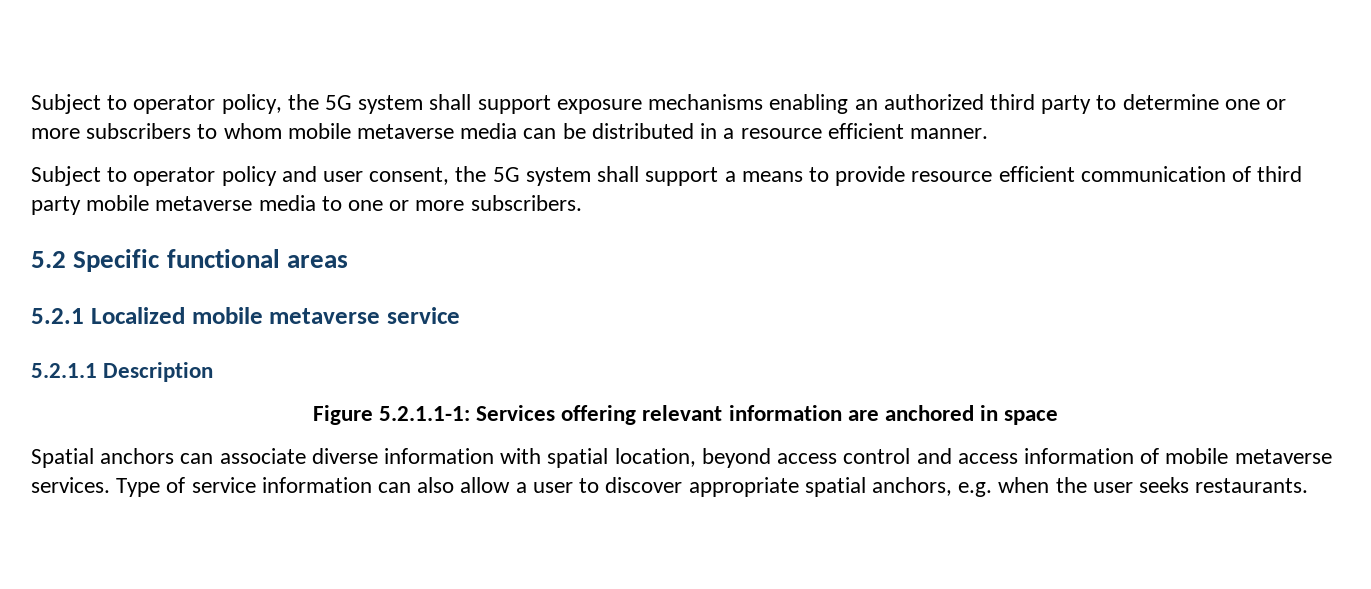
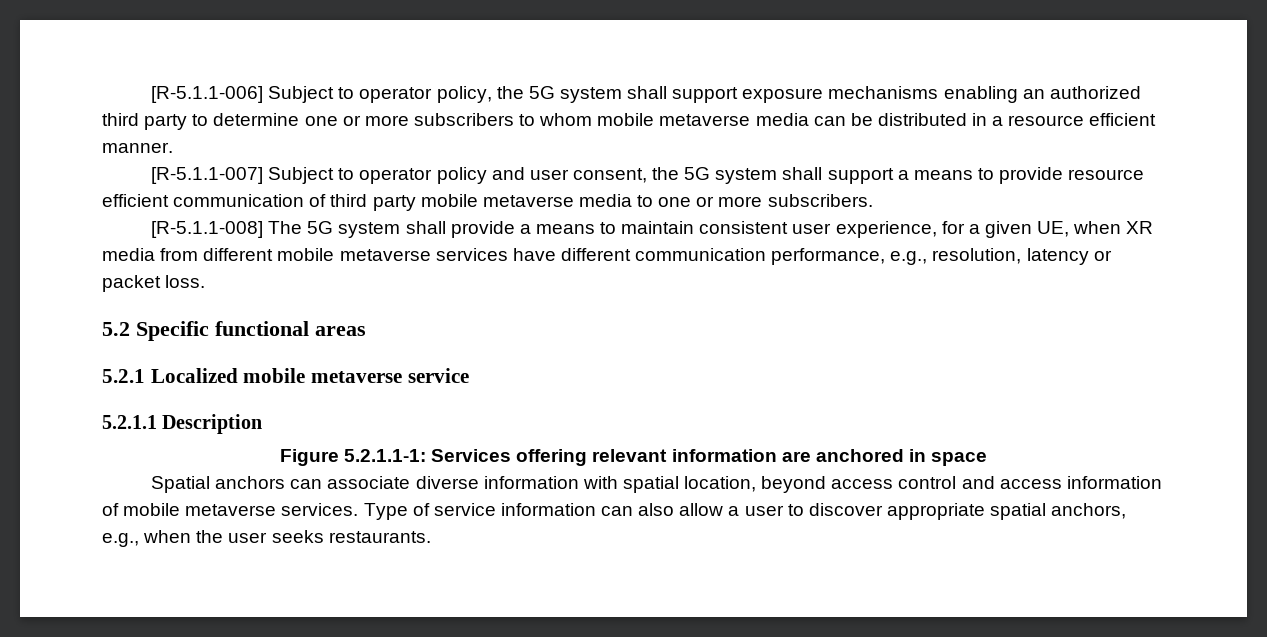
(31, 104) none -> [151,86,264,103] [R-5.1.1-006]
(988, 133) none -> [151,167,264,184] [R-5.1.1-007]
(582, 203) none -> [151,221,1154,238] [102,248,1112,265] [102,275,206,292] // [R-5.1.1-008] The 5G system shall provide a means to maintain consistent user experience, for a given UE, when XR media from different mobile metaverse services have different communication performance, e.g., resolution, latency or packet loss.
[958,482,993,497] e.g. -> [102,533,139,547] e.g.,

